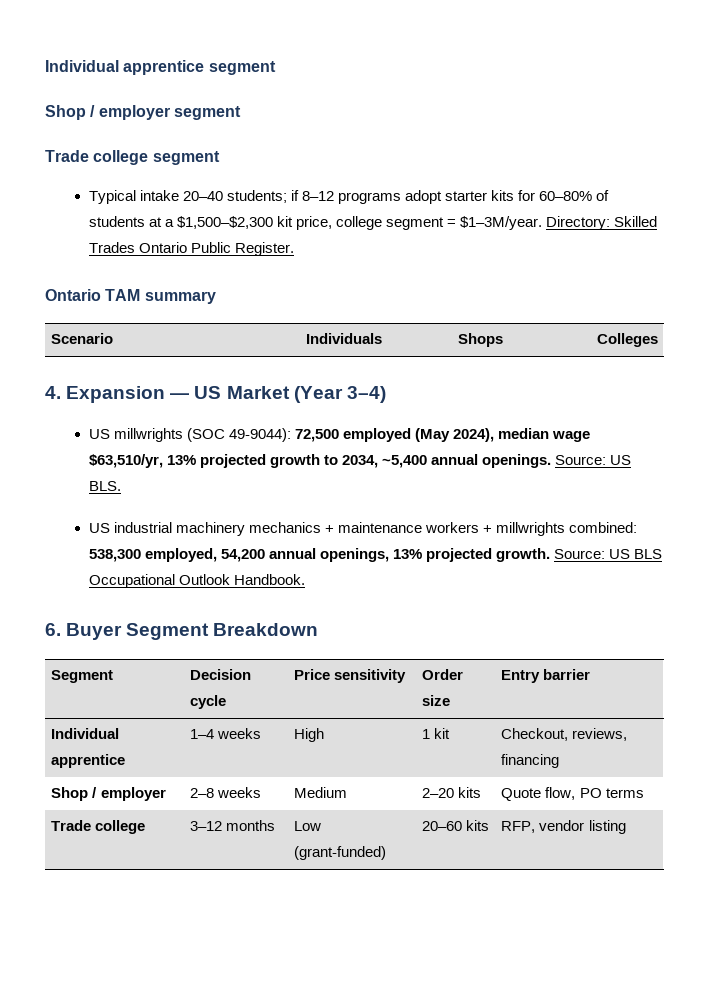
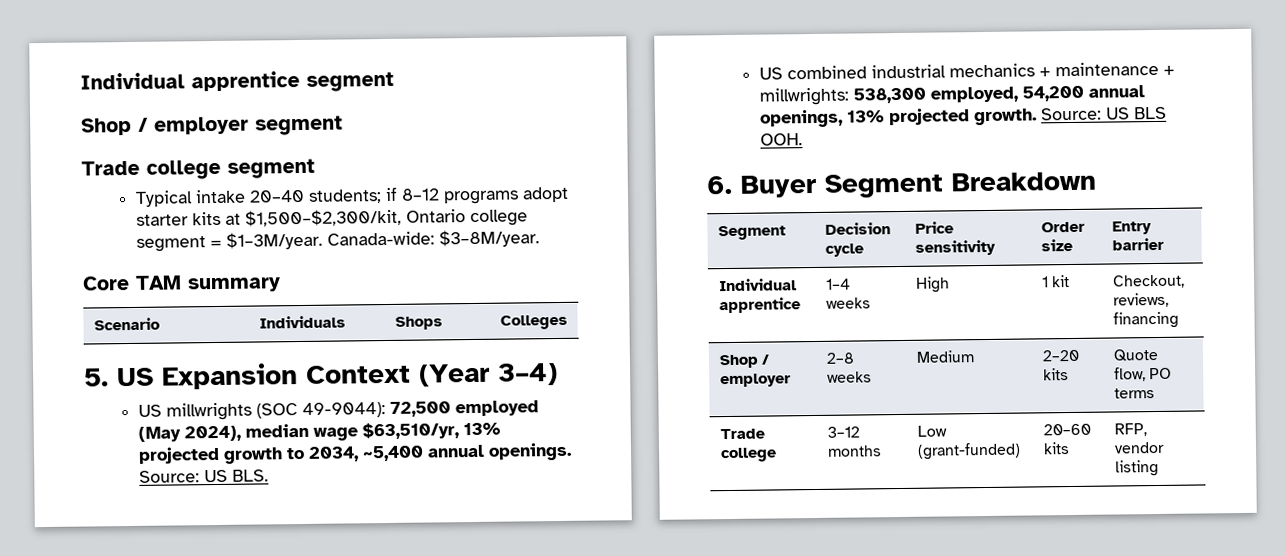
[518,190,610,201] [88,216,658,230] [88,242,294,256] [45,289,101,301] for 60–80% of students at a $1,500–$2,300 kit price, college segment = $1–3M/year. Directory: Skilled Trades Ontario Public Register. // Ontario -> [225,208,529,227] [136,229,541,252] [82,276,130,291] at $1,500–$2,300/kit, Ontario college segment = $1–3M/year. Canada-wide: $3–8M/year. // Core
[45,386,290,403] 4. Expansion — US Market -> [84,363,411,390] 5. US Expansion Context
[113,522,245,536] industrial machinery -> [787,64,947,80] combined industrial
[424,522,638,536] workers + millwrights combined: -> [1163,65,1176,75] [759,87,850,106] + millwrights:
[88,574,305,588] Occupational Outlook Handbook. -> [760,133,804,146] OOH.

